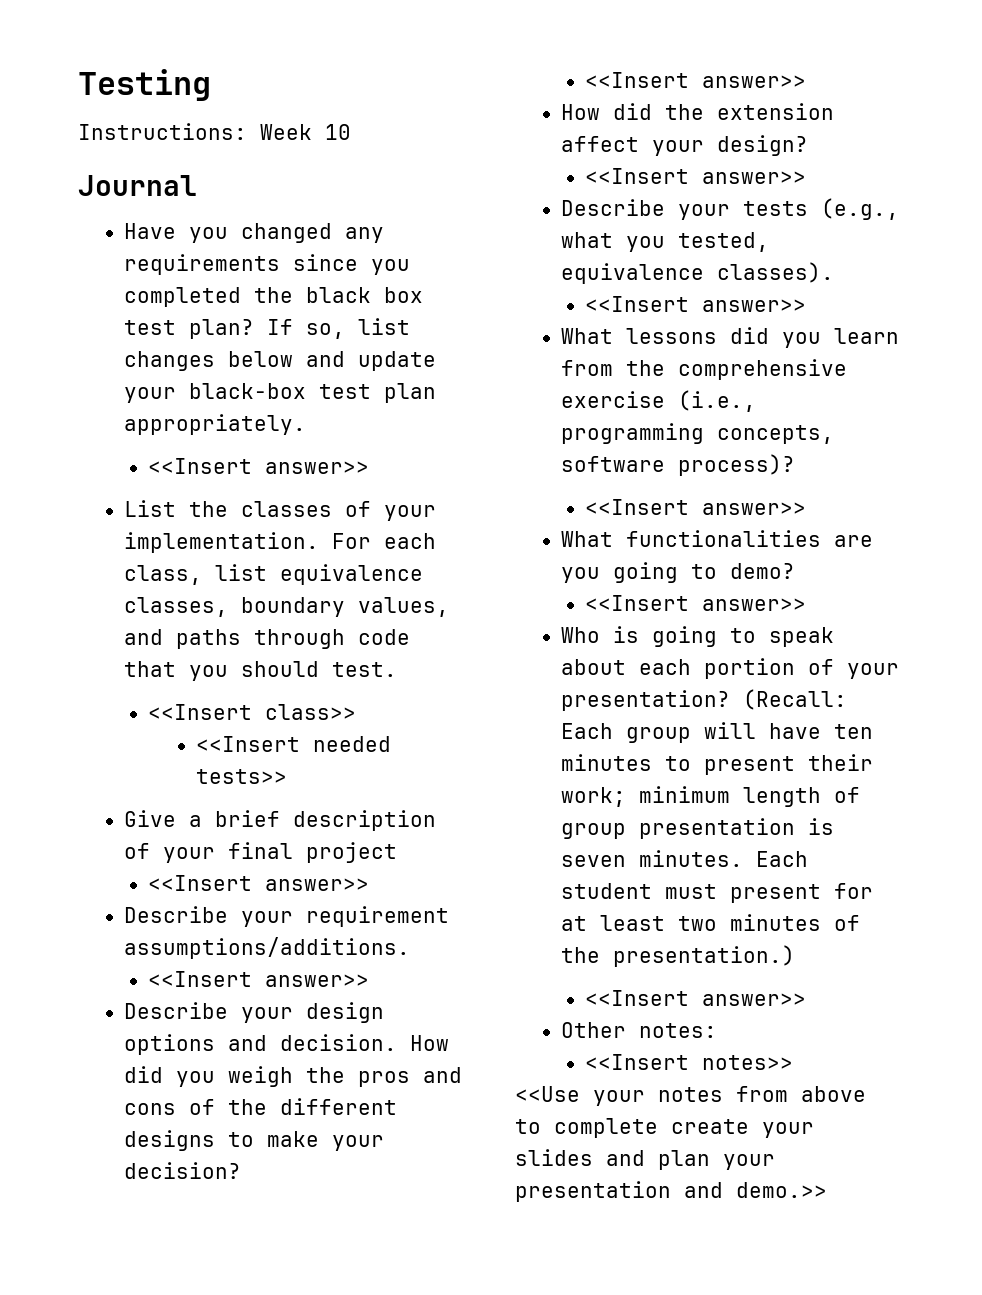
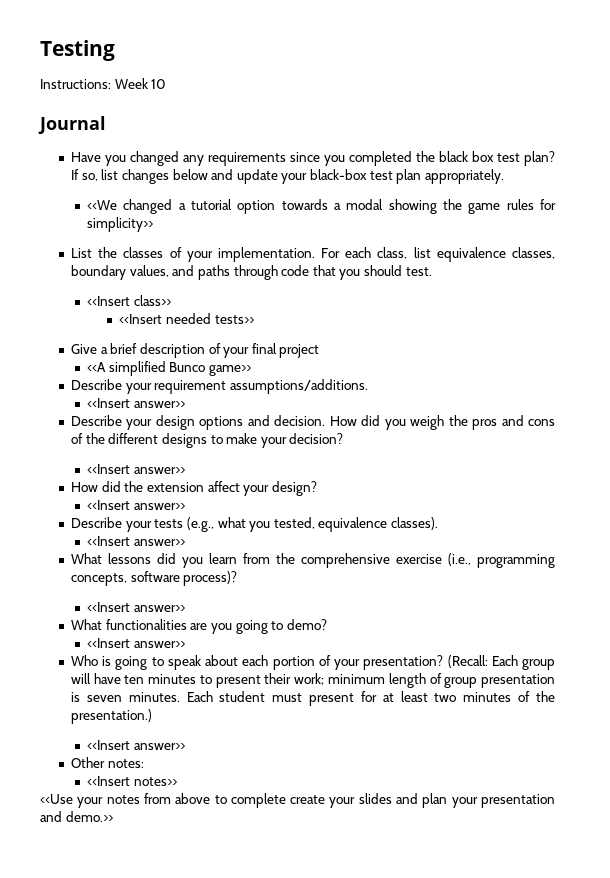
[148,458,370,474] <<Insert answer>> -> [87,199,556,214] [87,217,154,232] <<We changed a tutorial option towards a modal showing the game rules for simplicity>>
[148,875,370,891] <<Insert answer>> -> [87,361,252,376] <<A simplified Bunco game>>

